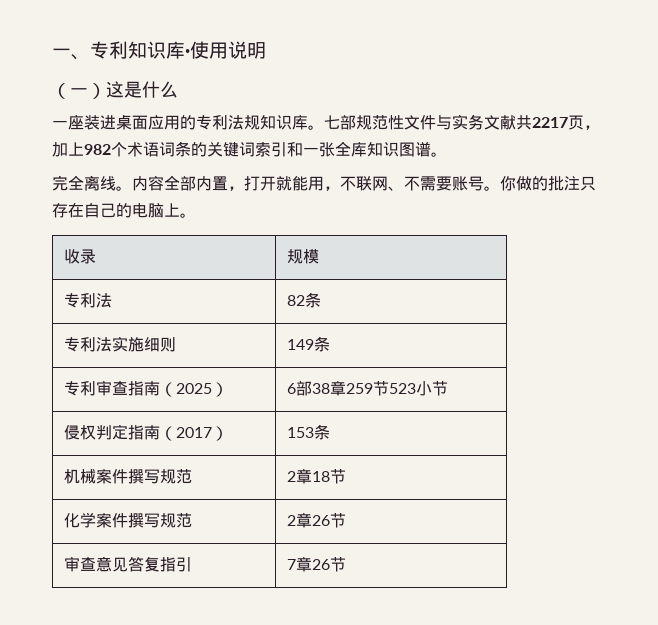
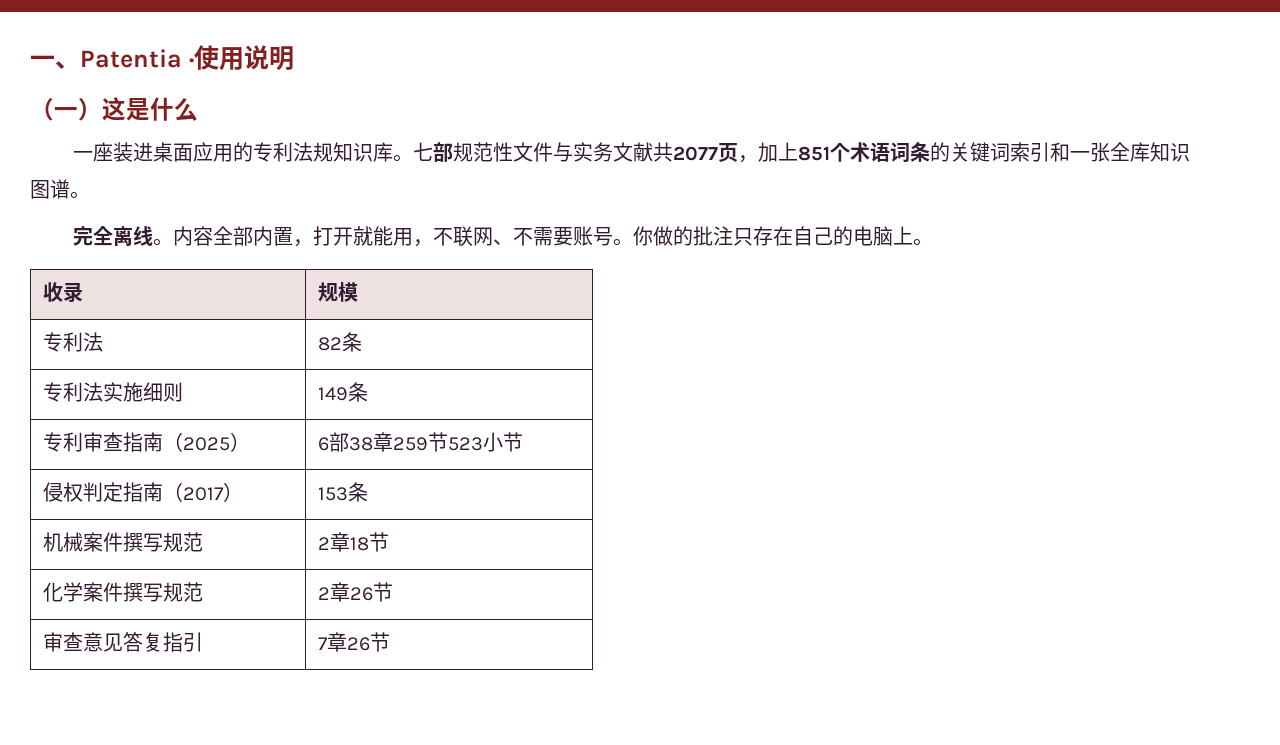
[90,41,185,59] 专利知识库 -> [80,49,182,68] Patentia
[532,117,568,128] 2217 -> [672,146,718,161] 2077
[84,144,111,155] 982 -> [797,146,830,161] 851

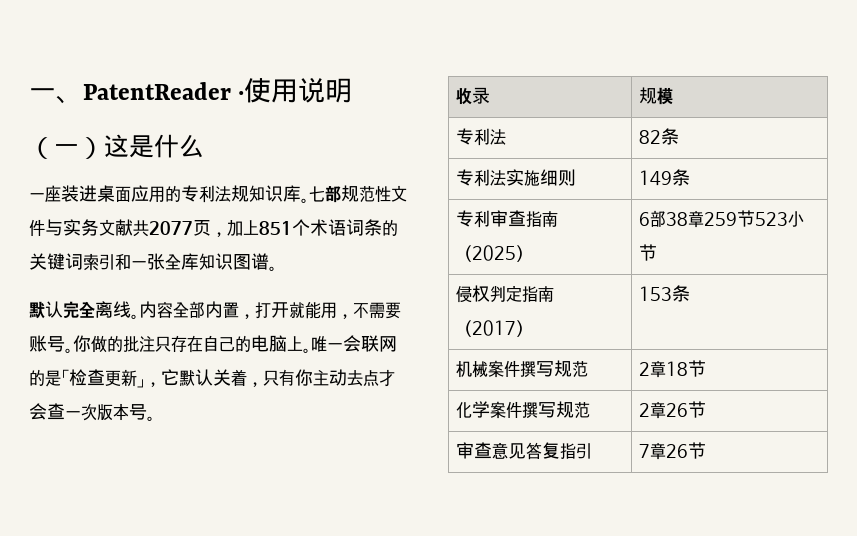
[80,49,182,68] Patentia -> [83,82,231,100] PatentReader
(90, 195) none -> [29,301,63,319] 默认
[452,226,533,247] 联网、不 -> (369, 310) none
(933, 242) none -> [311,335,397,352] [29,369,395,388] [29,403,155,421] 唯一会联网的是「检查更新」，它默认关着，只有你主动去点才会查一次版本号。

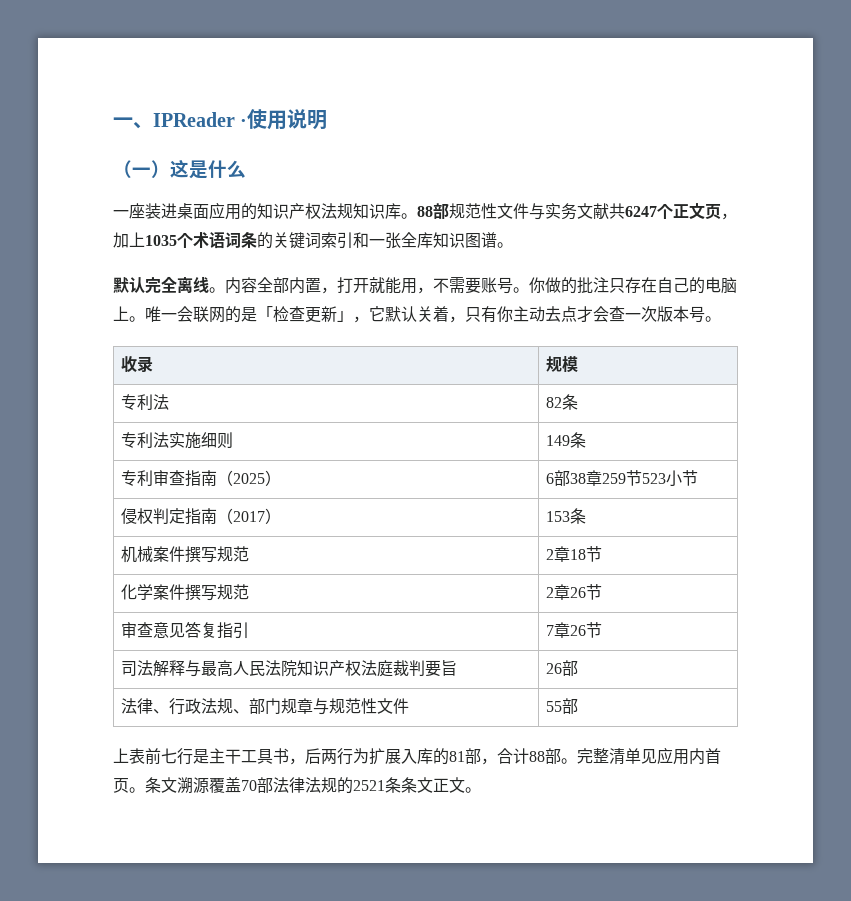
[83,82,231,100] PatentReader -> [153,112,235,127] IPReader
[181,185,215,203] 专利 -> [257,203,321,219] 知识产权
[309,186,325,202] 七 -> [417,206,433,217] 88
[149,221,193,235] 2077 -> [625,203,705,220] 6247个正文
[259,221,292,235] 851 -> [145,235,177,246] 1035
(707, 450) none -> [120,660,457,677] [545,660,578,676] [120,698,409,715] [545,698,578,714] [113,747,721,765] [113,777,481,794] // 司法解释与最高人民法院知识产权法庭裁判要旨 | 26部 // 法律、行政法规、部门规章与规范性文件 | 55部 // 上表前七行是主干工具书，后两行为扩展入库的81部，合计88部。完整清单见应用内首页。条文溯源覆盖70部法律法规的2521条条文正文。

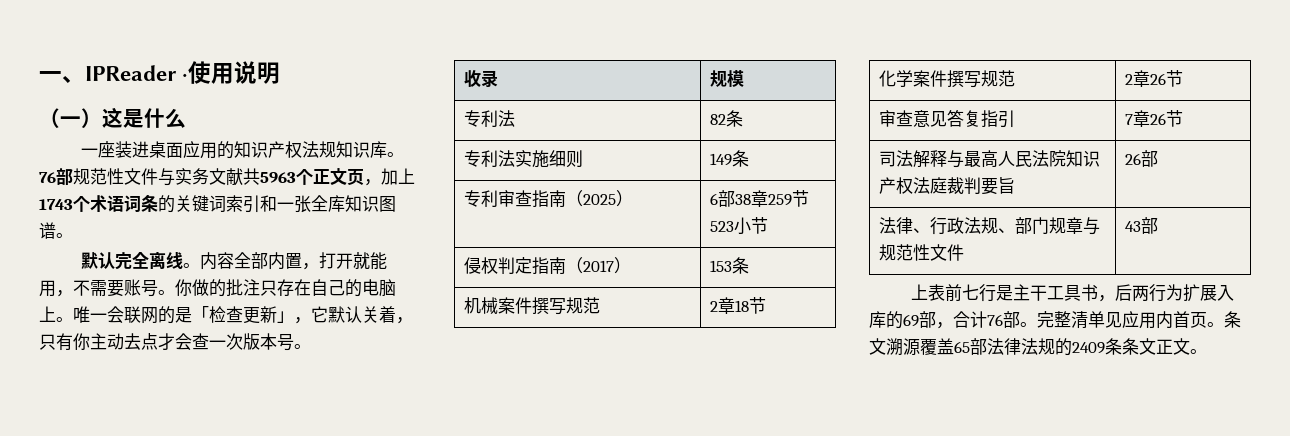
[417,206,433,217] 88 -> [39,172,56,183] 76
[625,206,657,217] 6247 -> [260,172,296,183] 5963
[145,235,177,246] 1035 -> [39,199,73,210] 1743
[545,701,562,712] 55 -> [1124,221,1141,232] 43
[449,751,465,762] 81 -> [903,314,919,327] 69
[529,751,545,762] 88 -> [987,314,1003,326] 76
[241,780,257,791] 70 -> [954,341,970,353] 65
[353,780,385,791] 2521 -> [1072,342,1105,354] 2409

